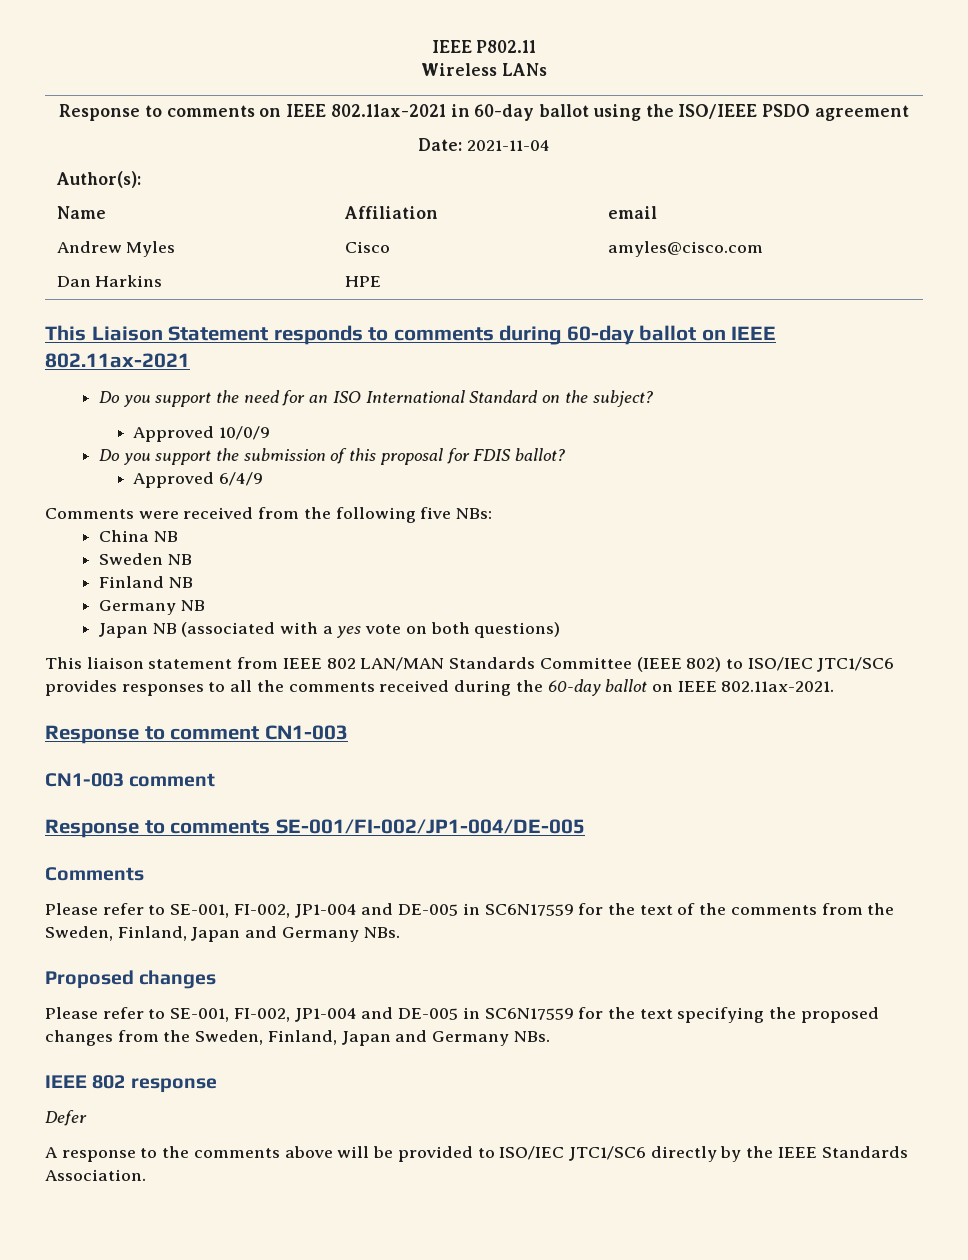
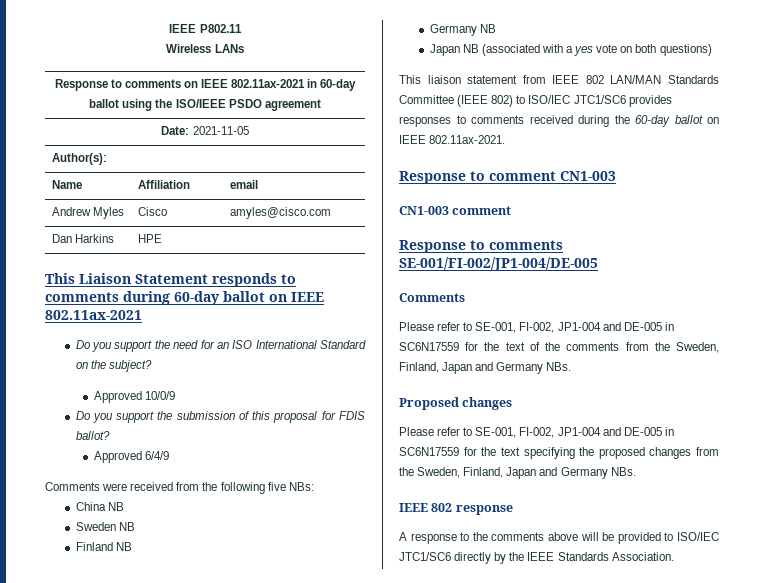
[466,140,550,151] 2021-11-04 -> [192,126,249,135] 2021-11-05
[230,680,284,692] all the -> (466, 119) none
[45,1110,87,1126] // Defer -> (513, 510) none

